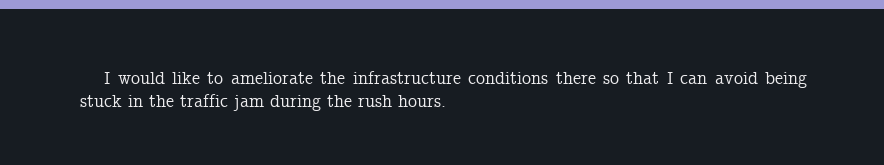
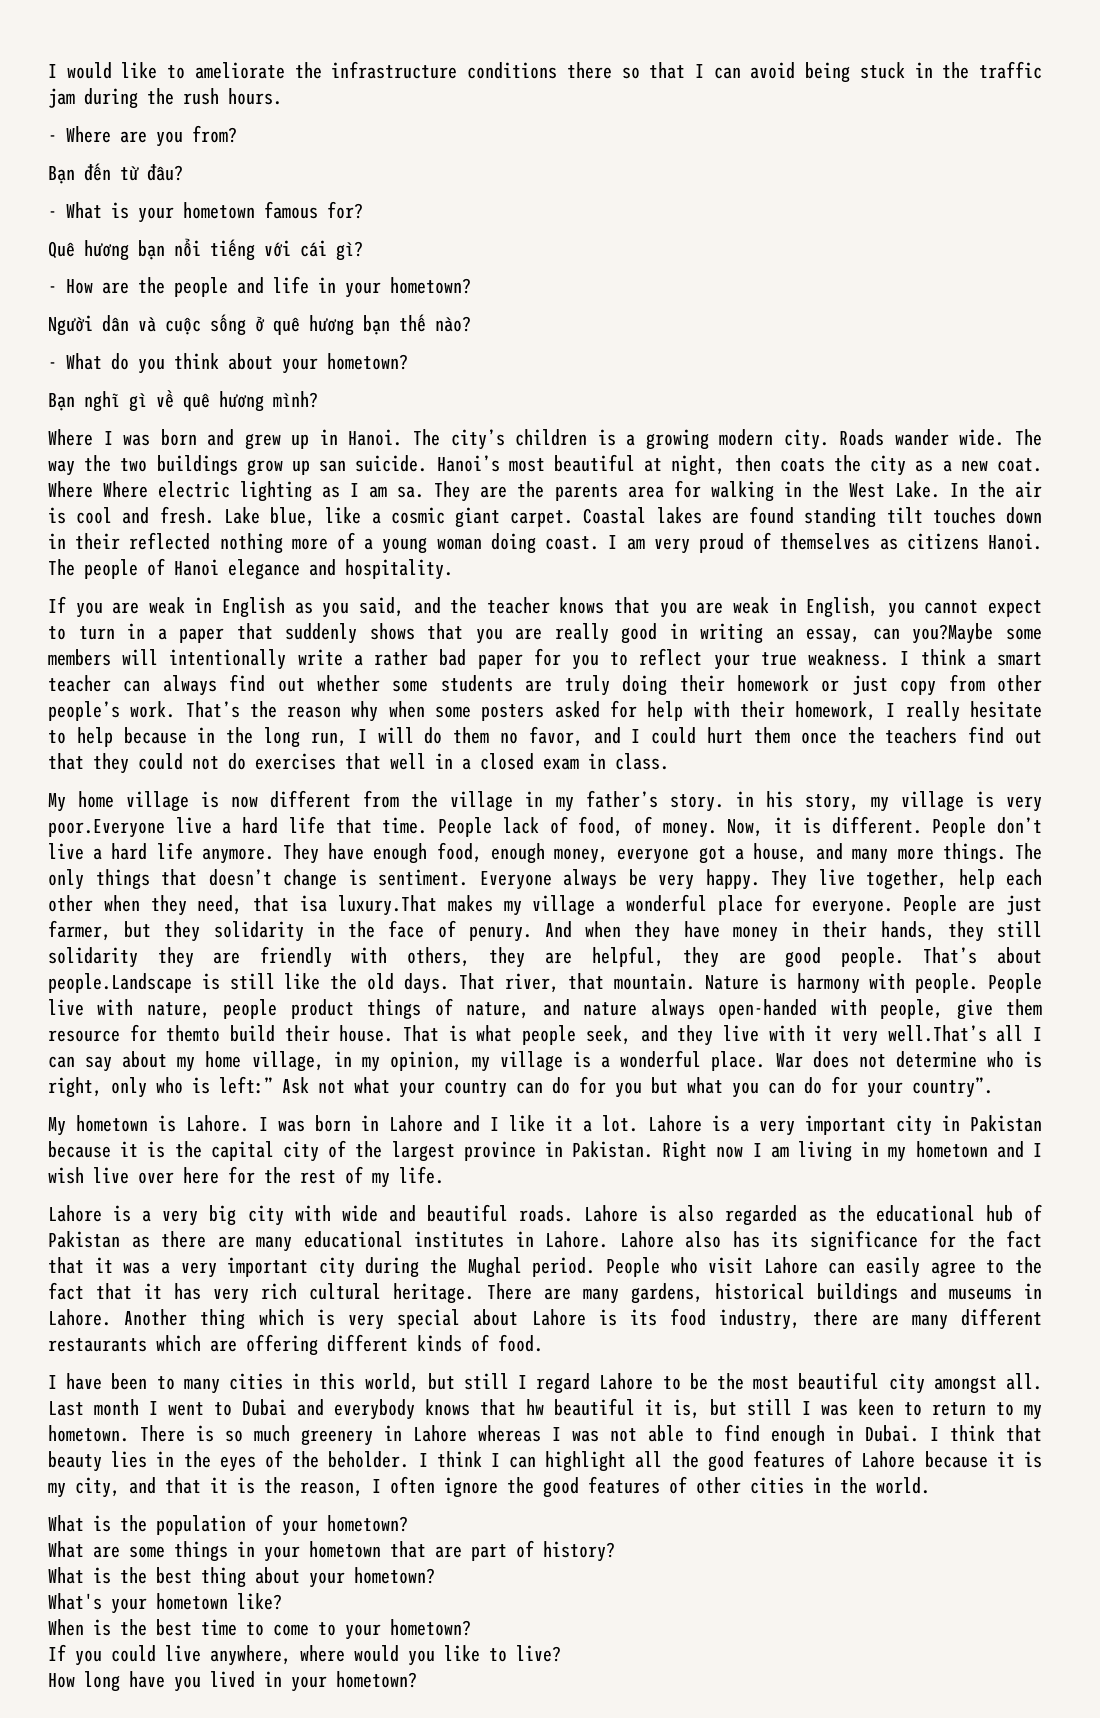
(446, 101) none -> [48,125,237,147] [48,163,183,184] [48,201,363,223] [48,238,363,261] [48,276,471,298] [48,314,471,336] [48,353,408,374] [48,390,318,412] [48,429,1042,450] [48,454,1043,476] [48,480,1042,502] [48,506,1042,528] [48,532,1042,554] [48,558,453,580] [48,596,1042,618] [48,623,1042,644] [48,648,1042,670] [48,674,1042,696] [48,700,1042,722] [48,726,1043,748] [48,753,669,774] [48,790,1042,812] [48,816,1042,838] [48,842,1042,864] [48,869,1042,890] [48,894,1043,916] [48,920,1042,942] [48,946,1042,968] [48,973,1042,994] [48,998,1042,1020] [48,1024,1043,1046] [48,1050,1043,1072] [48,1076,993,1098] [48,1115,1042,1136] [48,1140,1042,1162] [48,1166,444,1188] [48,1204,1042,1226] [48,1230,1042,1252] [48,1257,1043,1278] [48,1282,1042,1304] [48,1308,1042,1330] [48,1334,543,1356] [48,1372,1042,1394] [48,1398,1042,1420] [48,1424,1042,1446] [48,1450,1042,1472] [48,1476,930,1498] [48,1514,408,1536] [48,1540,615,1562] [48,1567,435,1588] [48,1593,282,1614] [48,1619,471,1640] [48,1644,561,1666] [48,1671,417,1692] // - Where are you from? // Bạn đến từ đâu? // - What is your hometown famous for? // Quê hương bạn nổi tiếng với cái gì? // - How are the people and life in your hometown? // Người dân và cuộc sống ở quê hương bạn thế nào? // - What do you think about your hometown? // Bạn nghĩ gì về quê hương mình? // Where I was born and grew up in Hanoi. The city’s children is a growing modern city. Roads wander wide. The way the two buildings grow up san suicide. Hanoi’s most beautiful at night, then coats the city as a new coat. Where Where electric lighting as I am sa. They are the parents area for walking in the West Lake. In the air is cool and fresh. Lake blue, like a cosmic giant carpet. Coastal lakes are found standing tilt touches down in their reflected nothing more of a young woman doing coast. I am very proud of themselves as citizens Hanoi. The people of Hanoi elegance and hospitality. // If you are weak in English as you said, and the teacher knows that you are weak in English, you cannot expect to turn in a paper that suddenly shows that you are really good in writing an essay, can you?Maybe some members will intentionally write a rather bad paper for you to reflect your true weakness. I think a smart teacher can always find out whether some students are truly doing their homework or just copy from other people’s work. That’s the reason why when some posters asked for help with their homework, I really hesitate to help because in the long run, I will do them no favor, and I could hurt them once the teachers find out that they could not do exercises that well in a closed exam in class. // My home village is now different from the village in my father’s story. in his story, my village is very poor.Everyone live a hard life that time. People lack of food, of money. Now, it is different. People don’t live a hard life anymore. They have enough food, enough money, everyone got a house, and many more things. The only things that doesn’t change is sentiment. Everyone always be very happy. They live together, help each other when they need, that isa luxury.That makes my village a wonderful place for everyone. People are just farmer, but they solidarity in the face of penury. And when they have money in their hands, they still solidarity they are friendly with others, they are helpful, they are good people. That’s about people.Landscape is still like the old days. That river, that mountain. Nature is harmony with people. People live with nature, people product things of nature, and nature always open-handed with people, give them resource for themto build their house. That is what people seek, and they live with it very well.That’s all I can say about my home village, in my opinion, my village is a wonderful place. War does not determine who is right, only who is left:” Ask not what your country can do for you but what you can do for your country”. // My hometown is Lahore. I was born in Lahore and I like it a lot. Lahore is a very important city in Pakistan because it is the capital city of the largest province in Pakistan. Right now I am living in my hometown and I wish live over here for the rest of my life. // Lahore is a very big city with wide and beautiful roads. Lahore is also regarded as the educational hub of Pakistan as there are many educational institutes in Lahore. Lahore also has its significance for the fact that it was a very important city during the Mughal period. People who visit Lahore can easily agree to the fact that it has very rich cultural heritage. There are many gardens, historical buildings and museums in Lahore. Another thing which is very special about Lahore is its food industry, there are many different restaurants which are offering different kinds of food. // I have been to many cities in this world, but still I regard Lahore to be the most beautiful city amongst all. Last month I went to Dubai and everybody knows that hw beautiful it is, but still I was keen to return to my hometown. There is so much greenery in Lahore whereas I was not able to find enough in Dubai. I think that beauty lies in the eyes of the beholder. I think I can highlight all the good features of Lahore because it is my city, and that it is the reason, I often ignore the good features of other cities in the world. // What is the population of your hometown? // What are some things in your hometown that are part of history? // What is the best thing about your hometown? // What's your hometown like? // When is the best time to come to your hometown? // If you could live anywhere, where would you like to live? // How long have you lived in your hometown?

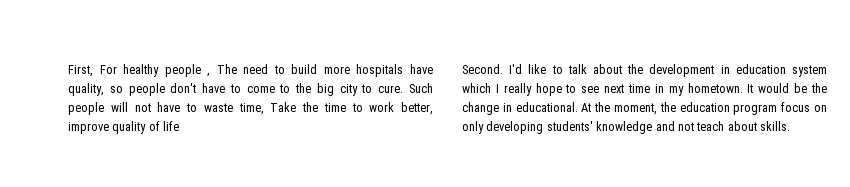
[48,61,1042,83] [48,88,282,109] [48,125,237,147] [48,163,183,184] [48,201,363,223] [48,238,363,261] [48,276,471,298] [48,314,471,336] [48,353,408,374] [48,390,318,412] [48,429,1042,450] [48,454,1043,476] [48,480,1042,502] [48,506,1042,528] [48,532,1042,554] [48,558,453,580] [48,596,1042,618] [48,623,1042,644] [48,648,1042,670] [48,674,1042,696] [48,700,1042,722] [48,726,1043,748] [48,753,669,774] [48,790,1042,812] [48,816,1042,838] [48,842,1042,864] [48,869,1042,890] [48,894,1043,916] [48,920,1042,942] [48,946,1042,968] [48,973,1042,994] [48,998,1042,1020] [48,1024,1043,1046] [48,1050,1043,1072] [48,1076,993,1098] [48,1115,1042,1136] [48,1140,1042,1162] [48,1166,444,1188] [48,1204,1042,1226] [48,1230,1042,1252] [48,1257,1043,1278] [48,1282,1042,1304] [48,1308,1042,1330] [48,1334,543,1356] [48,1372,1042,1394] [48,1398,1042,1420] [48,1424,1042,1446] [48,1450,1042,1472] [48,1476,930,1498] [48,1514,408,1536] [48,1540,615,1562] [48,1567,435,1588] [48,1593,282,1614] [48,1619,471,1640] [48,1644,561,1666] [48,1671,417,1692] I would like to ameliorate the infrastructure conditions there so that I can avoid being stuck in the traffic jam during the rush hours. // - Where are you from? // Bạn đến từ đâu? // - What is your hometown famous for? // Quê hương bạn nổi tiếng với cái gì? // - How are the people and life in your hometown? // Người dân và cuộc sống ở quê hương bạn thế nào? // - What do you think about your hometown? // Bạn nghĩ gì về quê hương mình? // Where I was born and grew up in Hanoi. The city’s children is a growing modern city. Roads wander wide. The way the two buildings grow up san suicide. Hanoi’s most beautiful at night, then coats the city as a new coat. Where Where electric lighting as I am sa. They are the parents area for walking in the West Lake. In the air is cool and fresh. Lake blue, like a cosmic giant carpet. Coastal lakes are found standing tilt touches down in their reflected nothing more of a young woman doing coast. I am very proud of themselves as citizens Hanoi. The people of Hanoi elegance and hospitality. // If you are weak in English as you said, and the teacher knows that you are weak in English, you cannot expect to turn in a paper that suddenly shows that you are really good in writing an essay, can you?Maybe some members will intentionally write a rather bad paper for you to reflect your true weakness. I think a smart teacher can always find out whether some students are truly doing their homework or just copy from other people’s work. That’s the reason why when some posters asked for help with their homework, I really hesitate to help because in the long run, I will do them no favor, and I could hurt them once the teachers find out that they could not do exercises that well in a closed exam in class. // My home village is now different from the village in my father’s story. in his story, my village is very poor.Everyone live a hard life that time. People lack of food, of money. Now, it is different. People don’t live a hard life anymore. They have enough food, enough money, everyone got a house, and many more things. The only things that doesn’t change is sentiment. Everyone always be very happy. They live together, help each other when they need, that isa luxury.That makes my village a wonderful place for everyone. People are just farmer, but they solidarity in the face of penury. And when they have money in their hands, they still solidarity they are friendly with others, they are helpful, they are good people. That’s about people.Landscape is still like the old days. That river, that mountain. Nature is harmony with people. People live with nature, people product things of nature, and nature always open-handed with people, give them resource for themto build their house. That is what people seek, and they live with it very well.That’s all I can say about my home village, in my opinion, my village is a wonderful place. War does not determine who is right, only who is left:” Ask not what your country can do for you but what you can do for your country”. // My hometown is Lahore. I was born in Lahore and I like it a lot. Lahore is a very important city in Pakistan because it is the capital city of the largest province in Pakistan. Right now I am living in my hometown and I wish live over here for the rest of my life. // Lahore is a very big city with wide and beautiful roads. Lahore is also regarded as the educational hub of Pakistan as there are many educational institutes in Lahore. Lahore also has its significance for the fact that it was a very important city during the Mughal period. People who visit Lahore can easily agree to the fact that it has very rich cultural heritage. There are many gardens, historical buildings and museums in Lahore. Another thing which is very special about Lahore is its food industry, there are many different restaurants which are offering different kinds of food. // I have been to many cities in this world, but still I regard Lahore to be the most beautiful city amongst all. Last month I went to Dubai and everybody knows that hw beautiful it is, but still I was keen to return to my hometown. There is so much greenery in Lahore whereas I was not able to find enough in Dubai. I think that beauty lies in the eyes of the beholder. I think I can highlight all the good features of Lahore because it is my city, and that it is the reason, I often ignore the good features of other cities in the world. // What is the population of your hometown? // What are some things in your hometown that are part of history? // What is the best thing about your hometown? // What's your hometown like? // When is the best time to come to your hometown? // If you could live anywhere, where would you like to live? // How long have you lived in your hometown? -> [68,64,433,77] [68,83,434,96] [68,102,433,115] [68,121,180,134] [462,64,827,77] [462,83,827,96] [462,102,827,115] [462,121,790,134] First, For healthy people , The need to build more hospitals have quality, so people don't have to come to the big city to cure. Such people will not have to waste time, Take the time to work better, improve quality of life // Second. I'd like to talk about the development in education system which I really hope to see next time in my hometown. It would be the change in educational. At the moment, the education program focus on only developing students' knowledge and not teach about skills.

